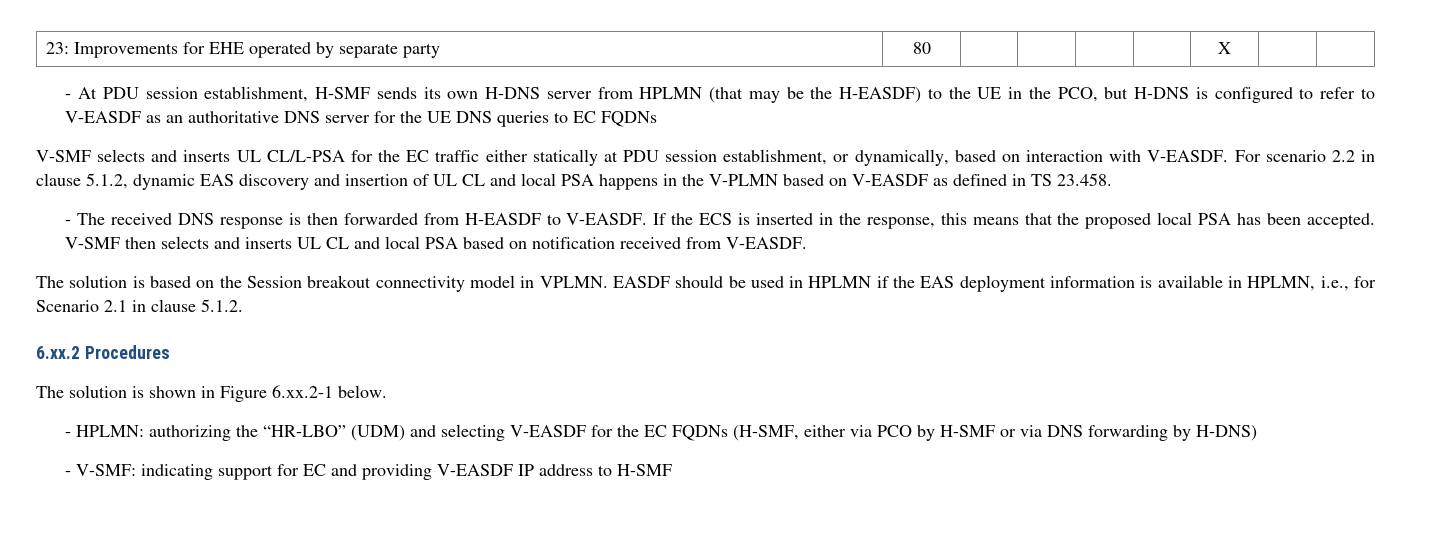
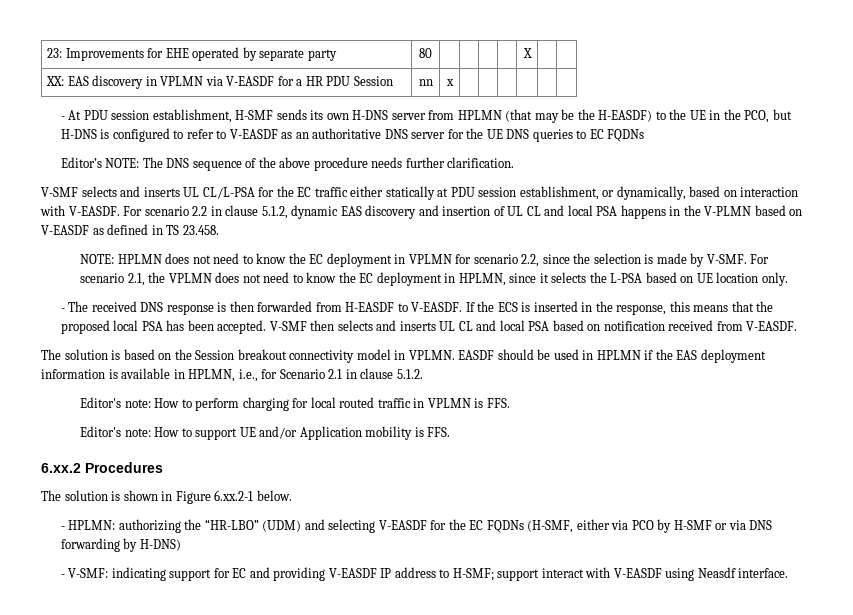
(1231, 48) none -> [46,75,393,89] [418,79,433,86] [445,79,454,86] // XX: EAS discovery in VPLMN via V-EASDF for a HR PDU Session | nn | x | | | | | |
(658, 119) none -> [60,157,515,171] // Editor’s NOTE: The DNS sequence of the above procedure needs further clarification.
(1112, 179) none -> [80,253,770,267] [80,272,788,286] // NOTE: HPLMN does not need to know the EC deployment in VPLMN for scenario 2.2, since the selection is made by V-SMF. For scenario 2.1, the VPLMN does not need to know the EC deployment in HPLMN, since it selects the L-PSA based on UE location only.
(243, 305) none -> [80,397,510,411] [80,426,451,440] // Editor's note: How to perform charging for local routed traffic in VPLMN is FFS. // Editor's note: How to support UE and/or Application mobility is FFS.
[617,464,673,476] H-SMF -> [452,567,789,581] H-SMF; support interact with V-EASDF using Neasdf interface.

